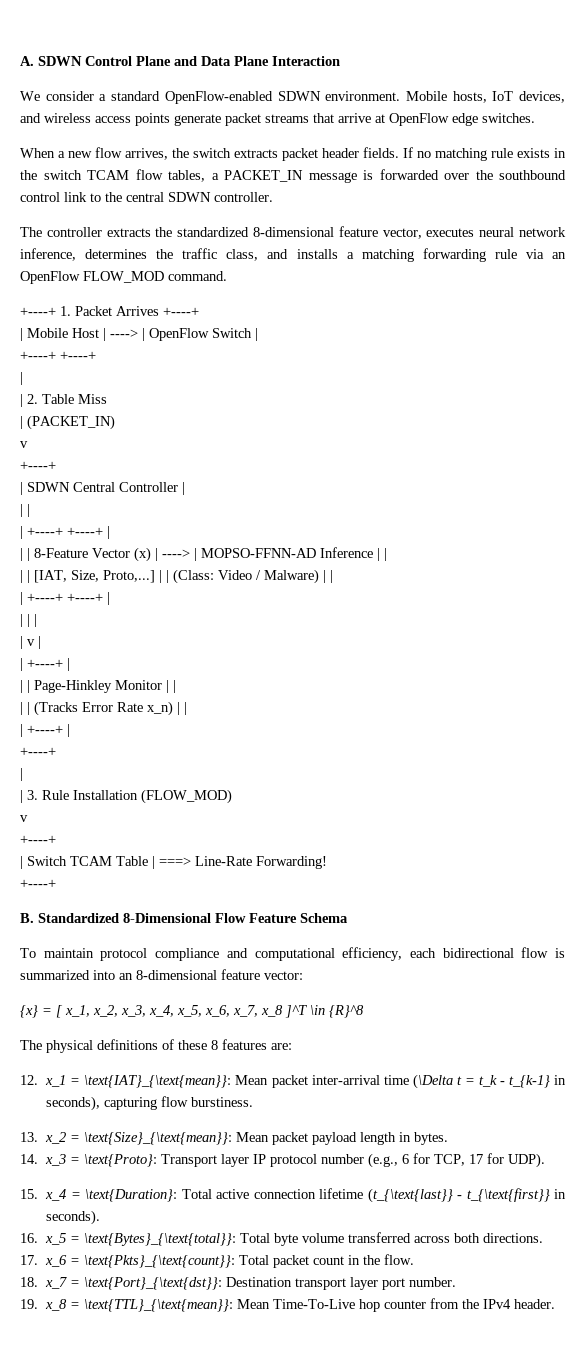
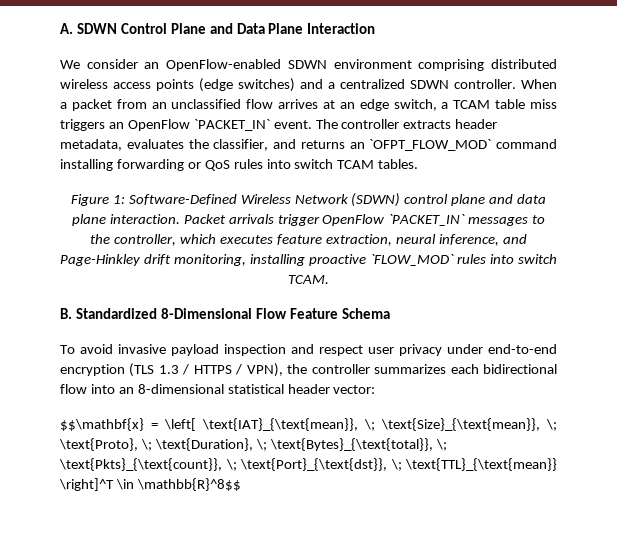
[99,91,565,104] [20,113,535,126] [20,147,566,161] [20,169,566,183] [20,192,273,202] [20,226,566,239] [20,248,566,262] [20,271,227,284] [20,306,199,316] [20,328,258,341] [20,351,96,360] [20,372,23,385] [20,394,107,407] [20,415,115,430] [20,441,28,448] [20,461,56,470] [20,482,185,495] [20,504,30,517] [20,526,110,539] [20,547,387,562] [20,569,333,584] [20,592,110,605] [20,614,37,627] [20,636,41,649] [20,658,70,671] [20,680,176,693] [20,701,187,716] [20,724,70,737] [20,747,56,756] [20,768,23,781] [20,789,232,804] [20,815,28,822] [20,835,56,844] [20,856,327,869] [20,879,56,888] a standard OpenFlow-enabled SDWN environment. Mobile hosts, IoT devices, and wireless access points generate packet streams that arrive at OpenFlow edge switches. // When a new flow arrives, the switch extracts packet header fields. If no matching rule exists in the switch TCAM flow tables, a PACKET_IN message is forwarded over the southbound control link to the central SDWN controller. // The controller extracts the standardized 8-dimensional feature vector, executes neural network inference, determines the traffic class, and installs a matching forwarding rule via an OpenFlow FLOW_MOD command. // +----+ 1. Packet Arrives +----+ // | Mobile Host | ----> | OpenFlow Switch | // +----+ +----+ // | // | 2. Table Miss // | (PACKET_IN) // v // +----+ // | SDWN Central Controller | // | | // | +----+ +----+ | // | | 8-Feature Vector (x) | ----> | MOPSO-FFNN-AD Inference | | // | | [IAT, Size, Proto,...] | | (Class: Video / Malware) | | // | +----+ +----+ | // | | | // | v | // | +----+ | // | | Page-Hinkley Monitor | | // | | (Tracks Error Rate x_n) | | // | +----+ | // +----+ // | // | 3. Rule Installation (FLOW_MOD) // v // +----+ // | Switch TCAM Table | ===> Line-Rate Forwarding! // +----+ -> [144,59,557,71] [60,78,557,92] [60,99,557,111] [60,119,498,131] [60,139,557,151] [60,159,419,171] [70,193,547,207] [71,214,546,226] [90,234,527,246] [60,254,557,266] [288,275,329,284] an OpenFlow-enabled SDWN environment comprising distributed wireless access points (edge switches) and a centralized SDWN controller. When a packet from an unclassified flow arrives at an edge switch, a TCAM table miss triggers an OpenFlow `PACKET_IN` event. The controller extracts header metadata, evaluates the classifier, and returns an `OFPT_FLOW_MOD` command installing forwarding or QoS rules into switch TCAM tables. // Figure 1: Software-Defined Wireless Network (SDWN) control plane and data plane interaction. Packet arrivals trigger OpenFlow `PACKET_IN` messages to the controller, which executes feature extraction, neural inference, and Page-Hinkley drift monitoring, installing proactive `FLOW_MOD` rules into switch TCAM.
[43,947,403,961] maintain protocol compliance and computational efficiency, -> [80,344,557,356] [60,363,447,377] avoid invasive payload inspection and respect user privacy under end-to-end encryption (TLS 1.3 / HTTPS / VPN), the controller summarizes
[555,948,565,958] [20,970,90,980] is summarized -> (87, 389) none
[221,969,260,980] feature -> [227,384,330,394] statistical header
[20,1005,364,1018] [20,1039,292,1053] [20,1074,567,1089] [46,1096,254,1111] [20,1132,449,1145] [20,1153,546,1168] [20,1188,567,1203] [46,1210,101,1225] [20,1232,544,1246] [20,1254,415,1268] [20,1277,457,1290] [20,1298,556,1312] {x} = [ x_1, x_2, x_3, x_4, x_5, x_6, x_7, x_8 ]^T \in {R}^8 // The physical definitions of these 8 features are: // 12. x_1 = \text{IAT}_{\text{mean}}: Mean packet inter-arrival time (\Delta t = t_k - t_{k-1} in seconds), capturing flow burstiness. // 13. x_2 = \text{Size}_{\text{mean}}: Mean packet payload length in bytes. // 14. x_3 = \text{Proto}: Transport layer IP protocol number (e.g., 6 for TCP, 17 for UDP). // 15. x_4 = \text{Duration}: Total active connection lifetime (t_{\text{last}} - t_{\text{first}} in seconds). // 16. x_5 = \text{Bytes}_{\text{total}}: Total byte volume transferred across both directions. // 17. x_6 = \text{Pkts}_{\text{count}}: Total packet count in the flow. // 18. x_7 = \text{Port}_{\text{dst}}: Destination transport layer port number. // 19. x_8 = \text{TTL}_{\text{mean}}: Mean Time-To-Live hop counter from the IPv4 header. -> [60,418,557,431] [59,438,447,451] [59,458,557,471] [59,478,241,491] $$\mathbf{x} = \left[ \text{IAT}_{\text{mean}}, \; \text{Size}_{\text{mean}}, \; \text{Proto}, \; \text{Duration}, \; \text{Bytes}_{\text{total}}, \; \text{Pkts}_{\text{count}}, \; \text{Port}_{\text{dst}}, \; \text{TTL}_{\text{mean}} \right]^T \in \mathbb{R}^8$$

